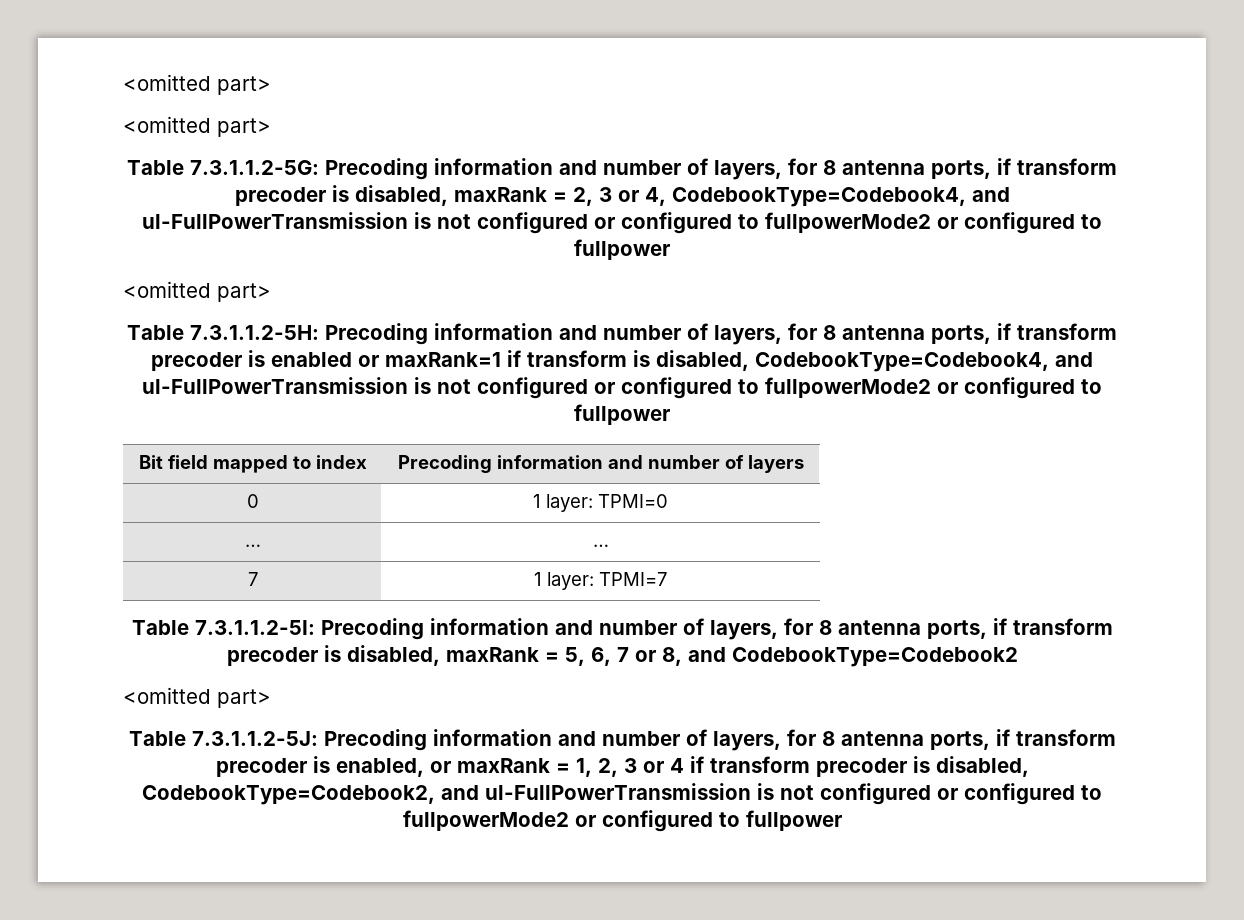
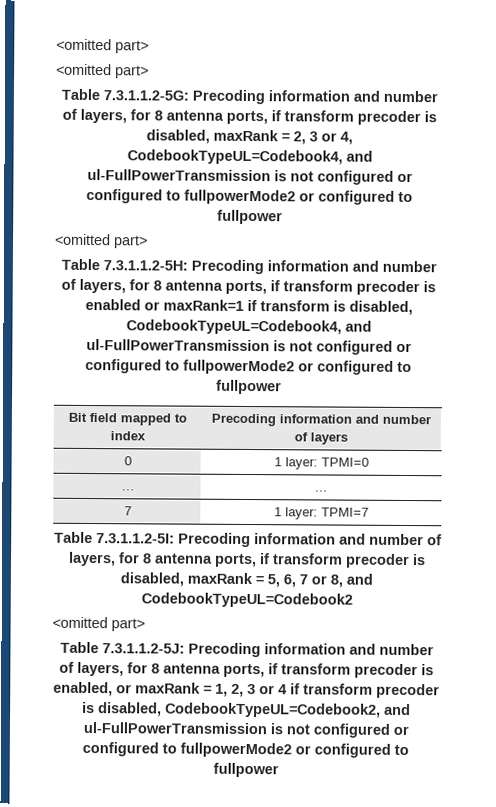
[671,187,966,207] CodebookType=Codebook4, -> [126,149,343,165] CodebookTypeUL=Codebook4,
[755,352,1049,372] CodebookType=Codebook4, -> [125,319,342,335] CodebookTypeUL=Codebook4,
[731,647,1018,667] CodebookType=Codebook2 -> [140,592,353,608] CodebookTypeUL=Codebook2
[142,785,435,805] CodebookType=Codebook2, -> [165,702,381,718] CodebookTypeUL=Codebook2,

